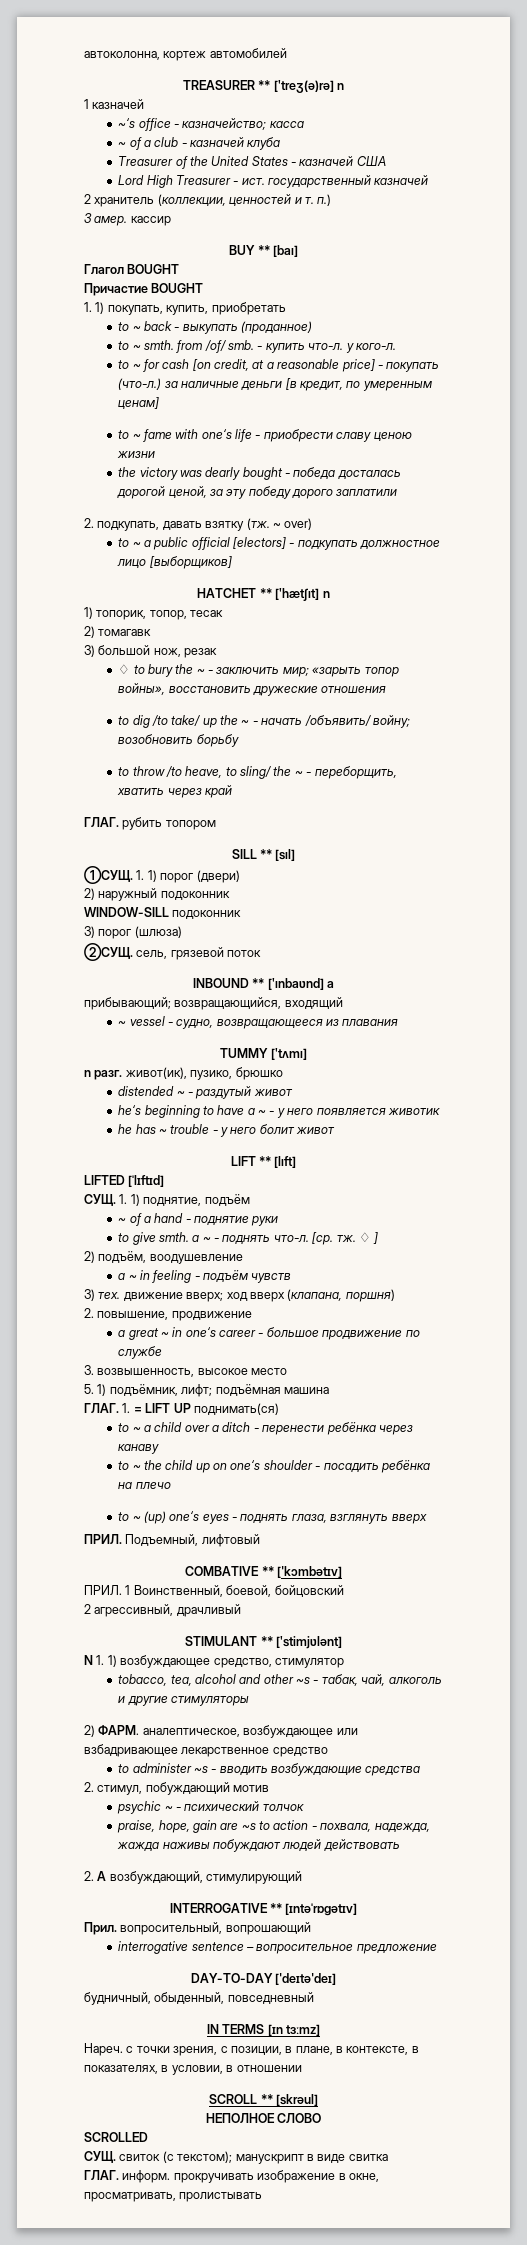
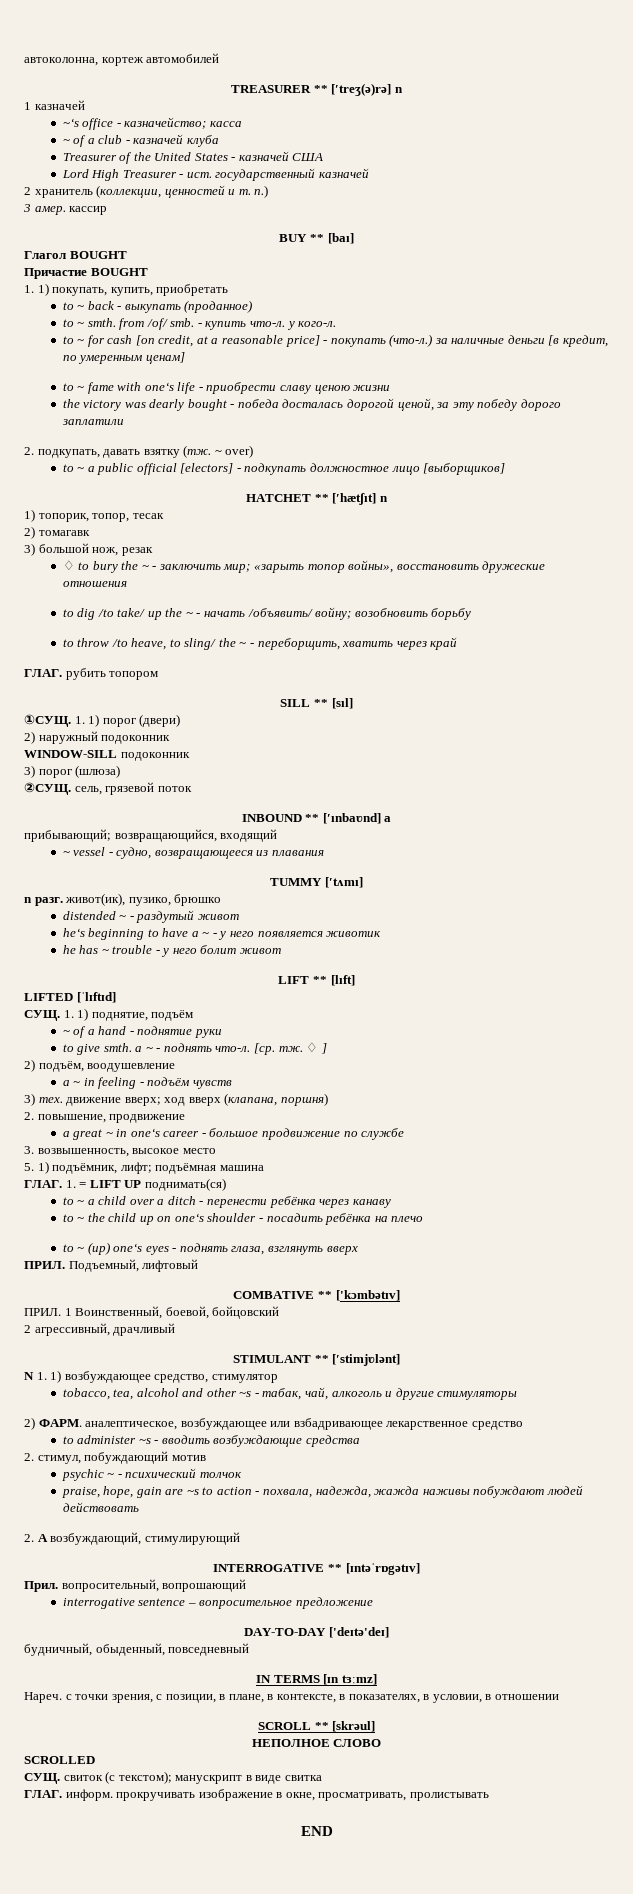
(263, 2197) none -> [300,1826,333,1836] // END

